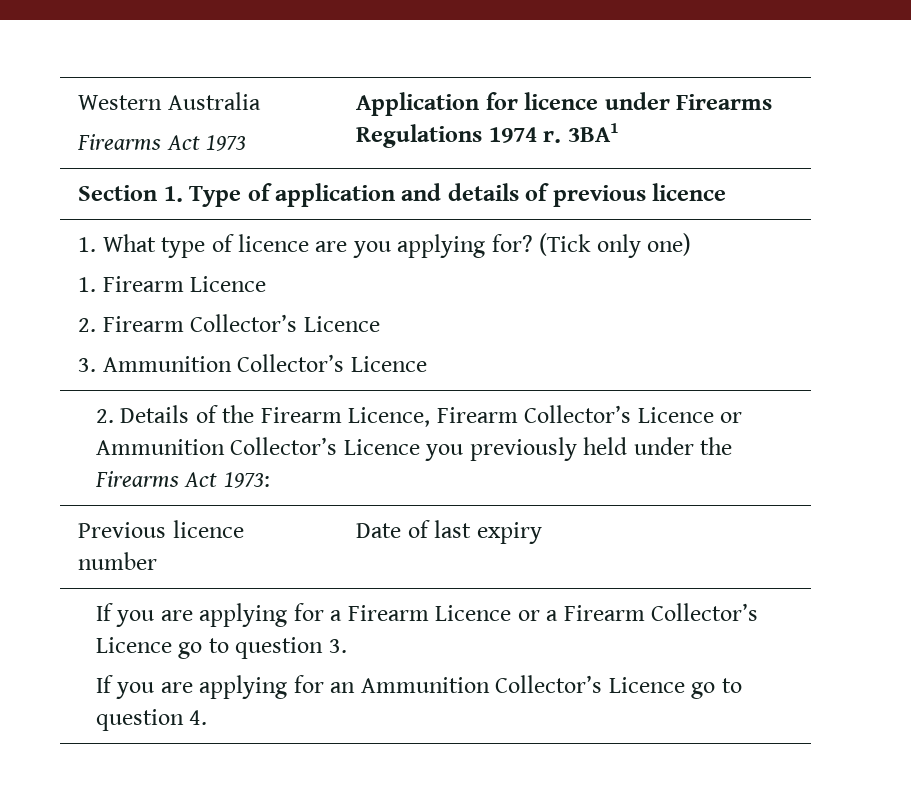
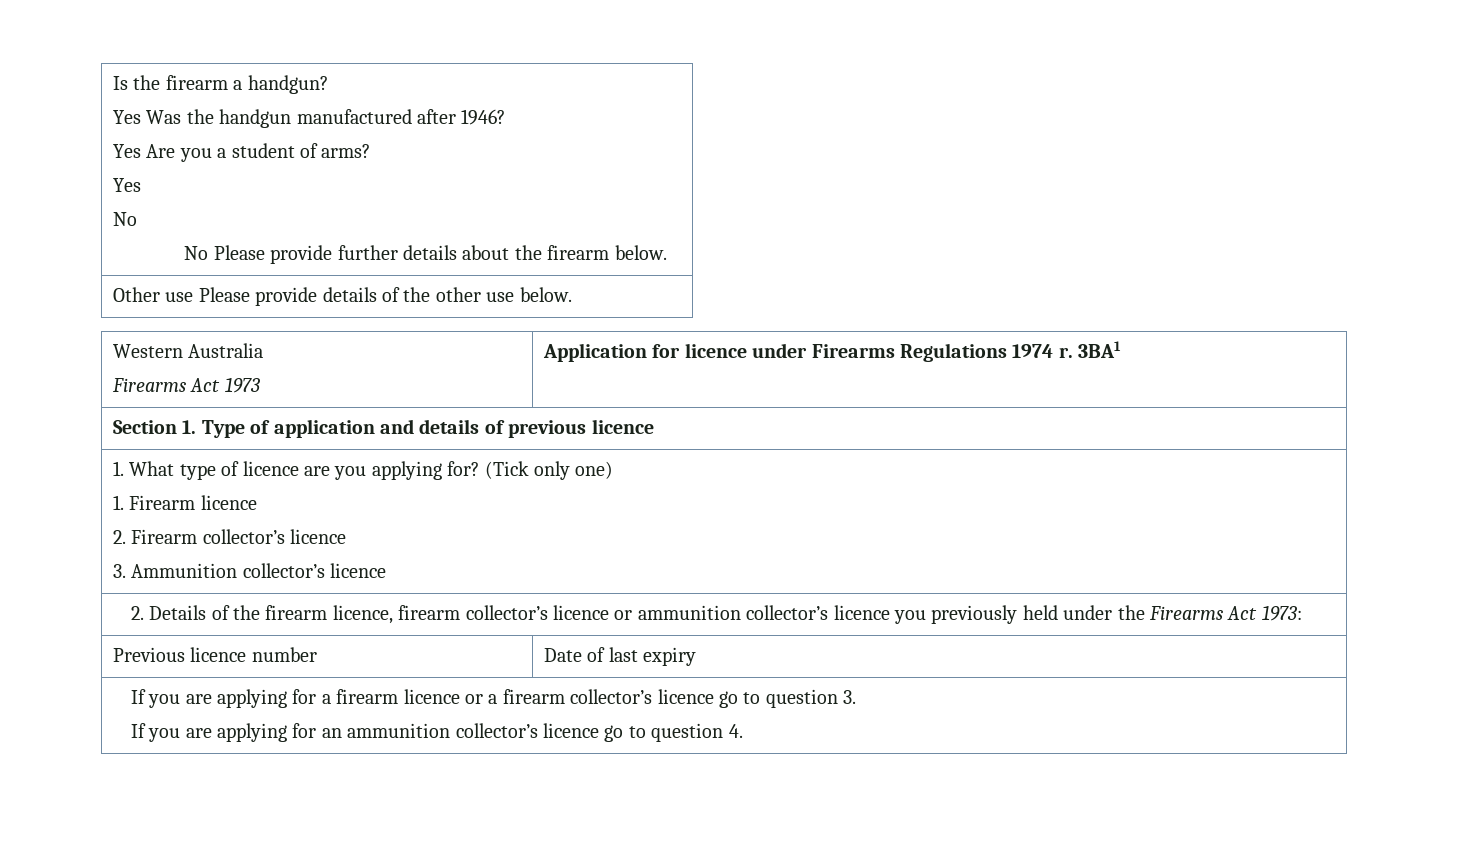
(78, 102) none -> [112,75,328,94] [112,109,506,128] [112,143,371,162] [112,178,141,192] [112,212,137,226] [184,245,667,264] [112,287,572,306] Is the firearm a handgun? // Yes Was the handgun manufactured after 1946? // Yes Are you a student of arms? // Yes // No // No Please provide further details about the firearm below. // Other use Please provide details of the other use below. //
[190,276,267,292] Licence -> [200,495,257,510] licence
[190,314,380,332] Collector’s Licence -> [202,529,347,544] collector’s licence
[237,354,427,372] Collector’s Licence -> [242,563,387,578] collector’s licence
[260,405,743,427] [95,437,420,455] Firearm Licence, Firearm Collector’s Licence or Ammunition Collector’s Licence -> [265,605,890,624] firearm licence, firearm collector’s licence or ammunition collector’s licence
[347,603,759,621] [95,637,172,653] Firearm Licence or a Firearm Collector’s Licence -> [336,689,714,704] firearm licence or a firearm collector’s licence
[360,675,685,693] Ammunition Collector’s Licence -> [347,723,599,738] ammunition collector’s licence

